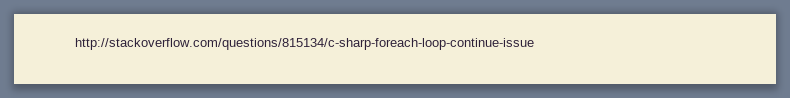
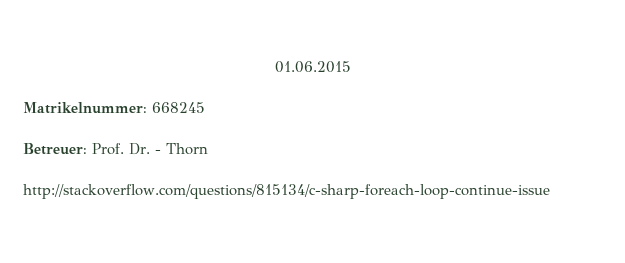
(75, 44) none -> [274,61,351,73] [23,102,205,114] [23,143,208,155] 01.06.2015 // Matrikelnummer: 668245 // Betreuer: Prof. Dr. - Thorn //

